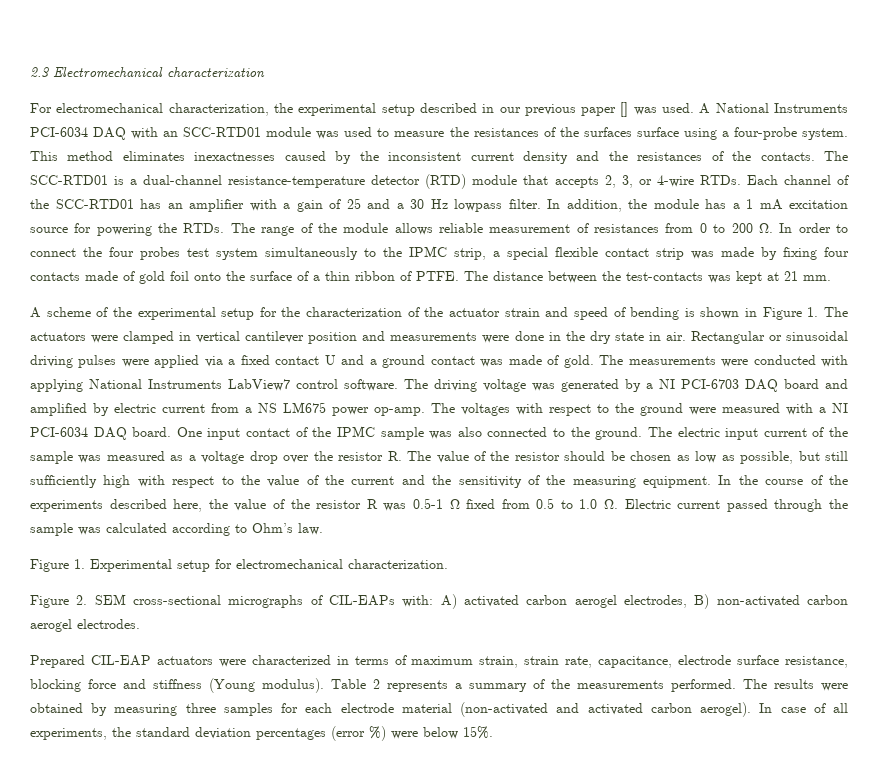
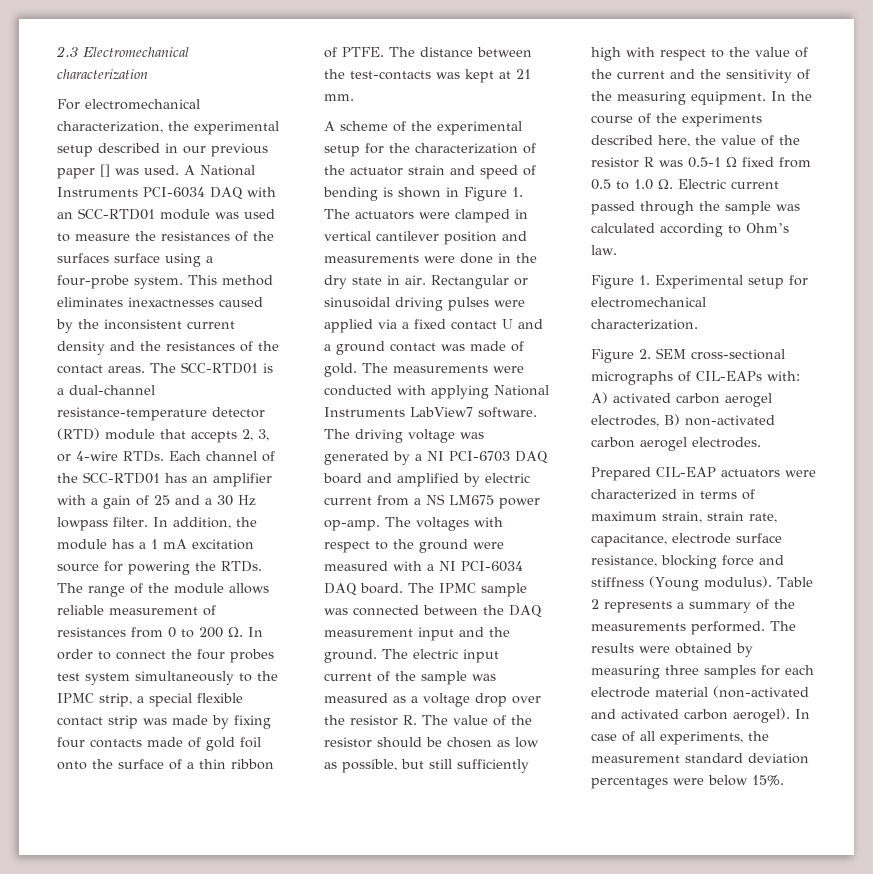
[760,152,815,161] contacts. -> [57,365,145,374] contact areas.
[296,379,338,389] control -> (473, 412) none
[176,426,566,440] One input contact of the IPMC sample was also connected to -> [408,583,527,597] [324,605,542,618] [324,627,484,641] The IPMC sample was connected between the DAQ measurement input and
(131, 732) none -> [591,755,680,763] measurement
[331,726,386,741] (error %) -> (668, 783) none

